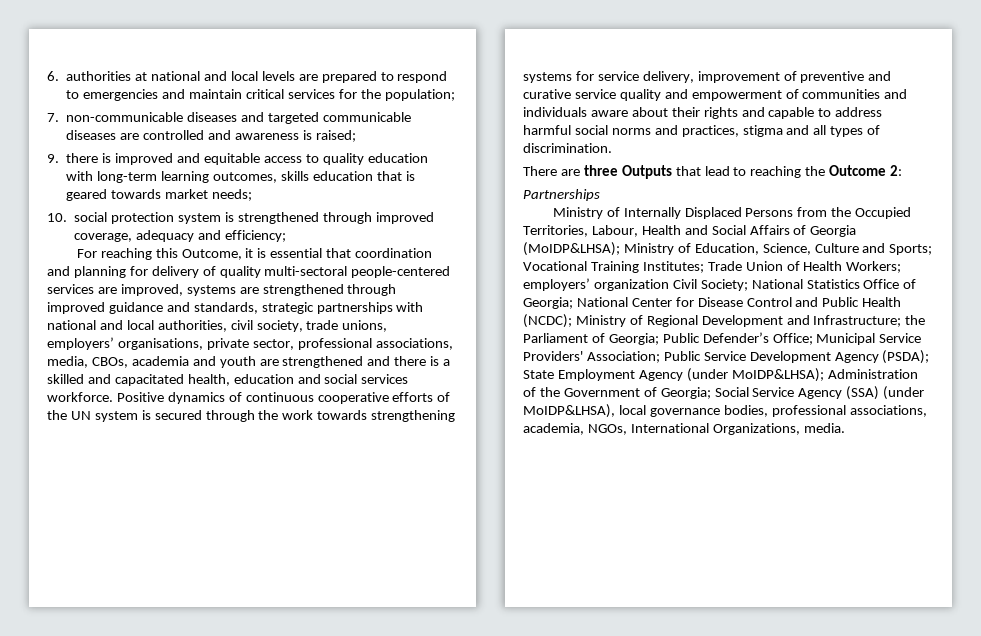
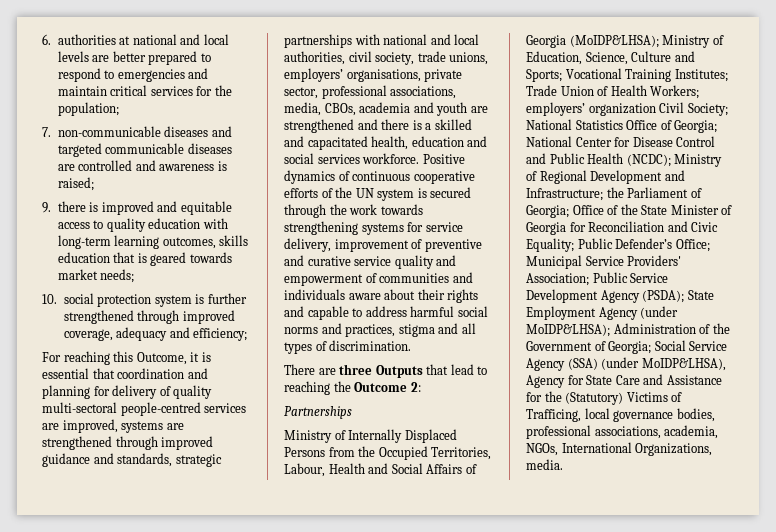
(318, 77) none -> [112,51,146,62] better
(234, 217) none -> [207,293,247,304] further
[351,266,451,278] people-centered -> [120,402,201,416] people-centred
(659, 339) none -> [572,204,733,215] [526,221,719,235] [526,238,574,252] Office of the State Minister of Georgia for Reconciliation and Civic Equality;
(615, 411) none -> [526,374,722,388] [526,391,683,405] [526,409,581,422] Agency for State Care and Assistance for the (Statutory) Victims of Trafficing,

